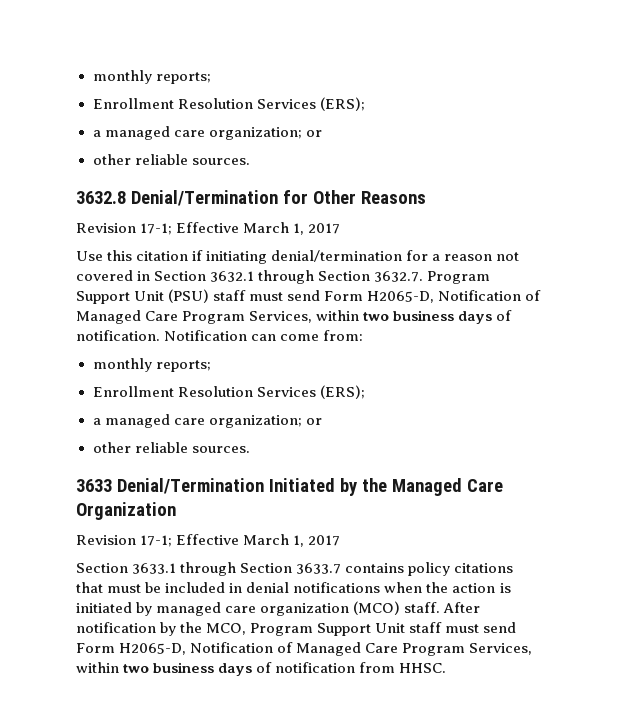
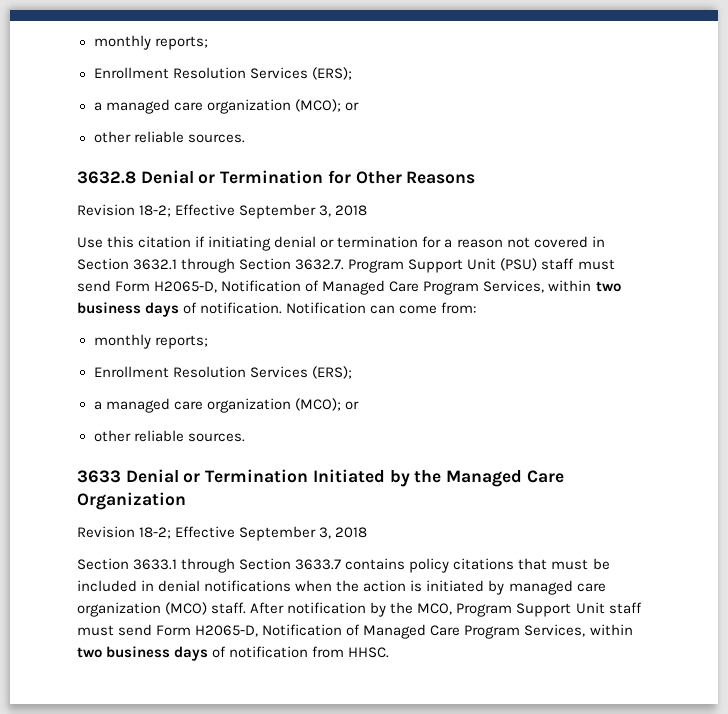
[92,70,211,84] [92,97,365,111] [92,126,302,140] monthly reports; // Enrollment Resolution Services (ERS); // a managed care organization; -> [93,35,208,50] [93,67,352,80] [93,99,341,114] monthly reports; // Enrollment Resolution Services (ERS); // a managed care organization (MCO);
[130,190,278,206] Denial/Termination -> [140,170,324,184] Denial or Termination
[140,222,341,235] 17-1; Effective March 1, 2017 -> [139,204,368,219] 18-2; Effective September 3, 2018
[271,250,403,262] denial/termination -> [274,236,419,248] denial or termination
[208,415,302,428] organization; -> [206,398,341,413] organization (MCO);
[116,478,264,494] Denial/Termination -> [125,469,309,483] Denial or Termination
[140,534,341,547] 17-1; Effective March 1, 2017 -> [139,526,368,541] 18-2; Effective September 3, 2018

